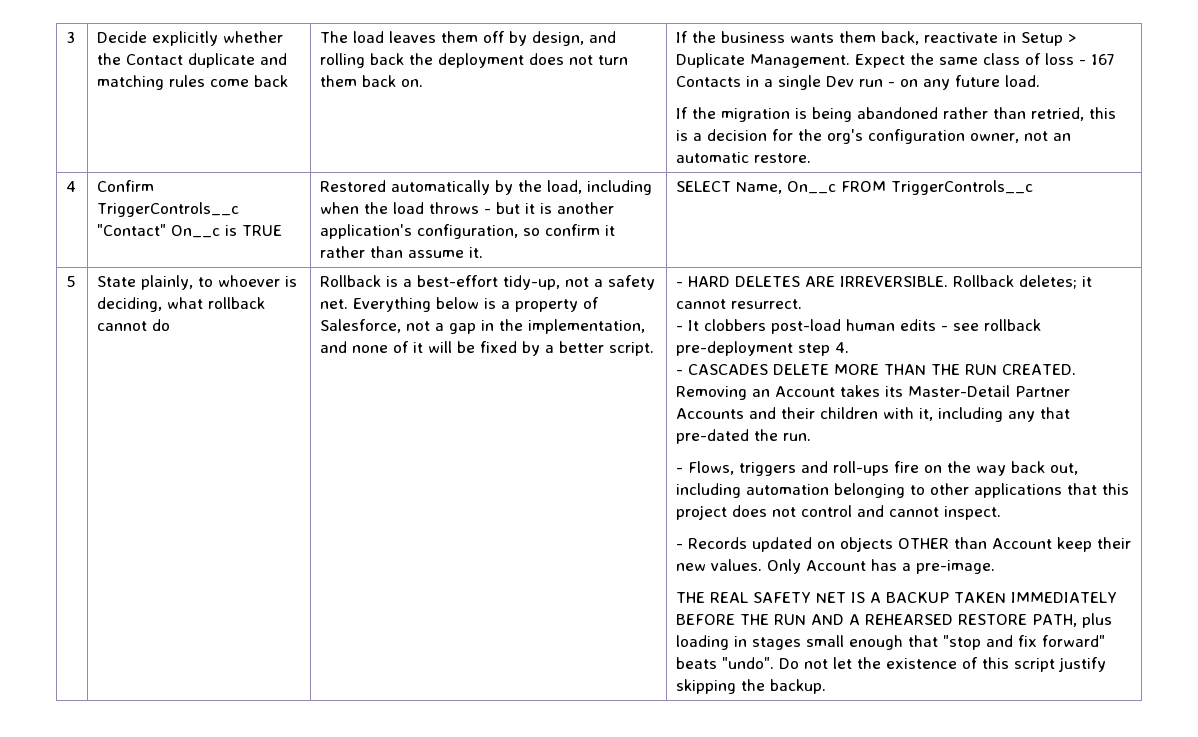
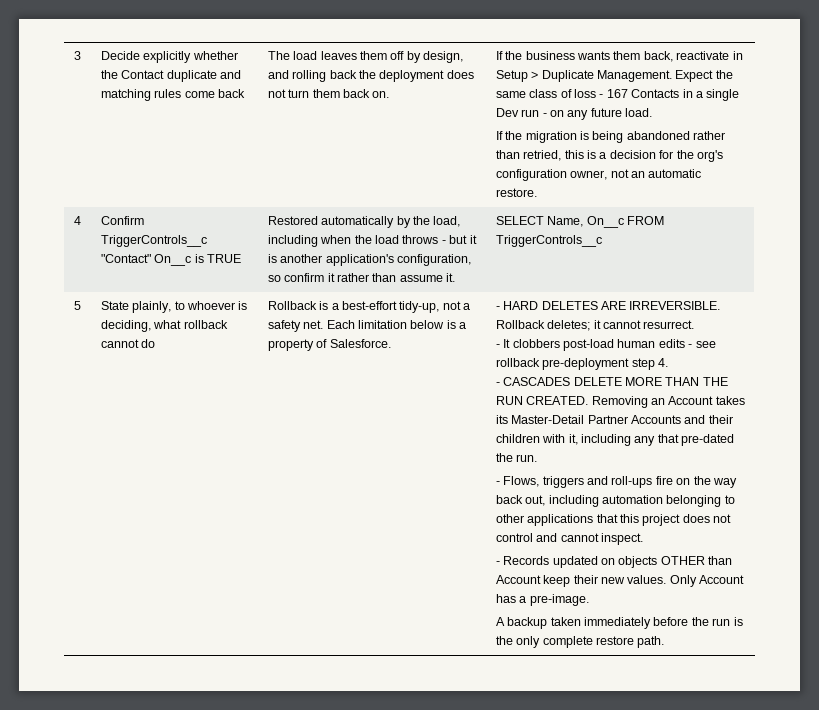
[353,297,432,312] Everything -> [326,320,408,329] Each limitation
[320,319,646,334] [320,341,655,356] Salesforce, not a gap in the implementation, and none of it will be fixed by a better script. -> [329,339,391,348] Salesforce.
[676,592,1118,603] [676,613,1113,628] [676,635,1106,650] [676,657,1107,672] [676,679,827,694] THE REAL SAFETY NET IS A BACKUP TAKEN IMMEDIATELY BEFORE THE RUN AND A REHEARSED RESTORE PATH, plus loading in stages small enough that "stop and fix forward" beats "undo". Do not let the existence of this script justify skipping the backup. -> [495,617,743,629] [495,636,665,648] A backup taken immediately before the run is the only complete restore path.

